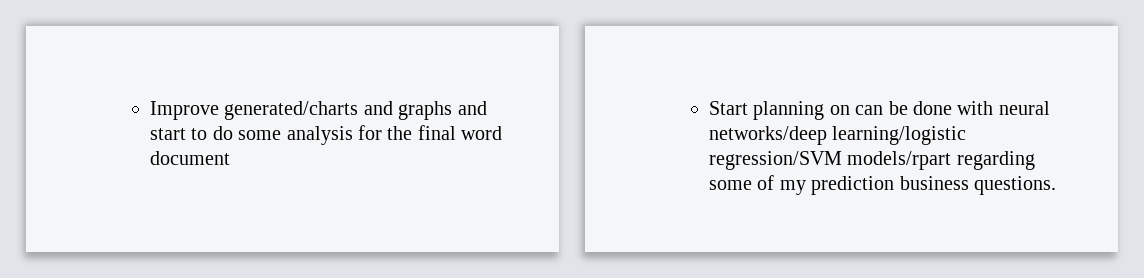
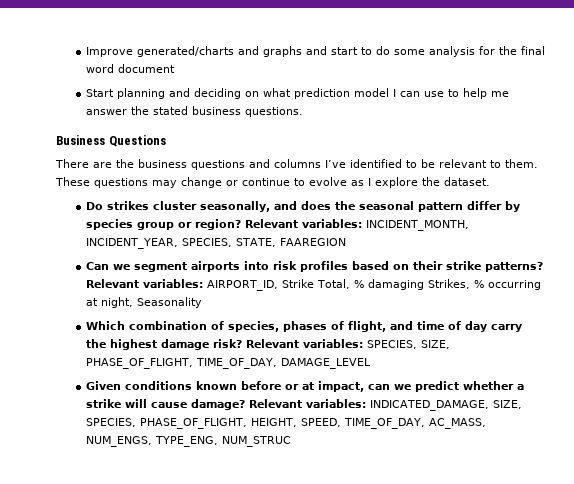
[829,101,1050,115] [709,126,967,145] [709,151,1035,170] [709,175,1057,195] on can be done with neural networks/deep learning/logistic regression/SVM models/rpart regarding some of my prediction business questions. -> [168,88,509,99] [85,106,303,117] [56,135,166,147] [55,159,538,170] [55,177,490,188] [85,201,520,212] [85,219,469,231] [85,238,346,249] [85,261,543,272] [85,279,541,291] [85,297,202,308] [85,321,522,332] [85,339,450,350] [85,358,371,369] [85,381,524,392] [85,399,522,411] [85,418,486,429] [85,436,291,447] and deciding on what prediction model I can use to help me answer the stated business questions. // Business Questions // There are the business questions and columns I’ve identified to be relevant to them. These questions may change or continue to evolve as I explore the dataset. // Do strikes cluster seasonally, and does the seasonal pattern differ by species group or region? Relevant variables: INCIDENT_MONTH, INCIDENT_YEAR, SPECIES, STATE, FAAREGION // Can we segment airports into risk profiles based on their strike patterns? Relevant variables: AIRPORT_ID, Strike Total, % damaging Strikes, % occurring at night, Seasonality // Which combination of species, phases of flight, and time of day carry the highest damage risk? Relevant variables: SPECIES, SIZE, PHASE_OF_FLIGHT, TIME_OF_DAY, DAMAGE_LEVEL // Given conditions known before or at impact, can we predict whether a strike will cause damage? Relevant variables: INDICATED_DAMAGE, SIZE, SPECIES, PHASE_OF_FLIGHT, HEIGHT, SPEED, TIME_OF_DAY, AC_MASS, NUM_ENGS, TYPE_ENG, NUM_STRUC

